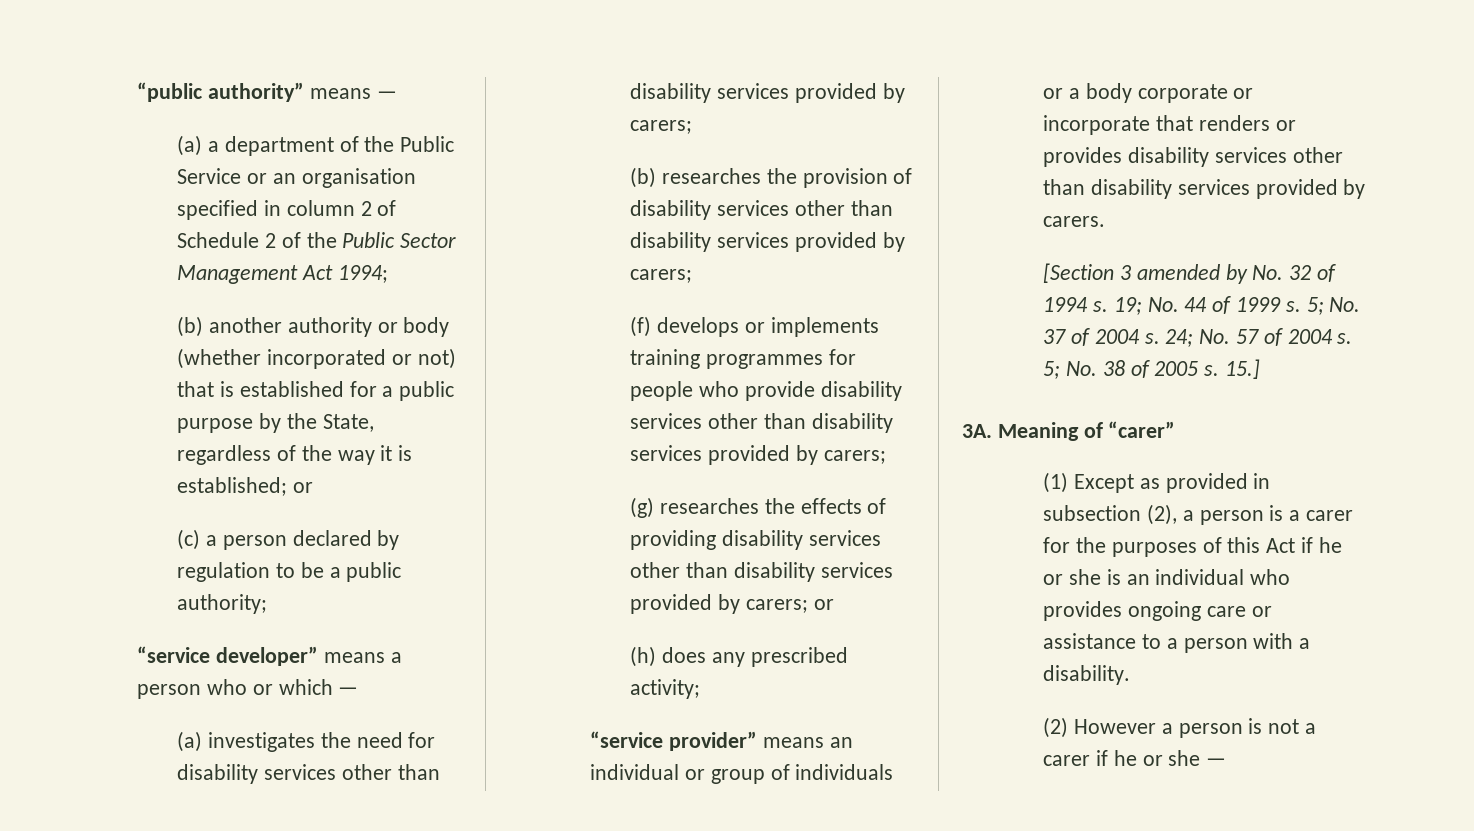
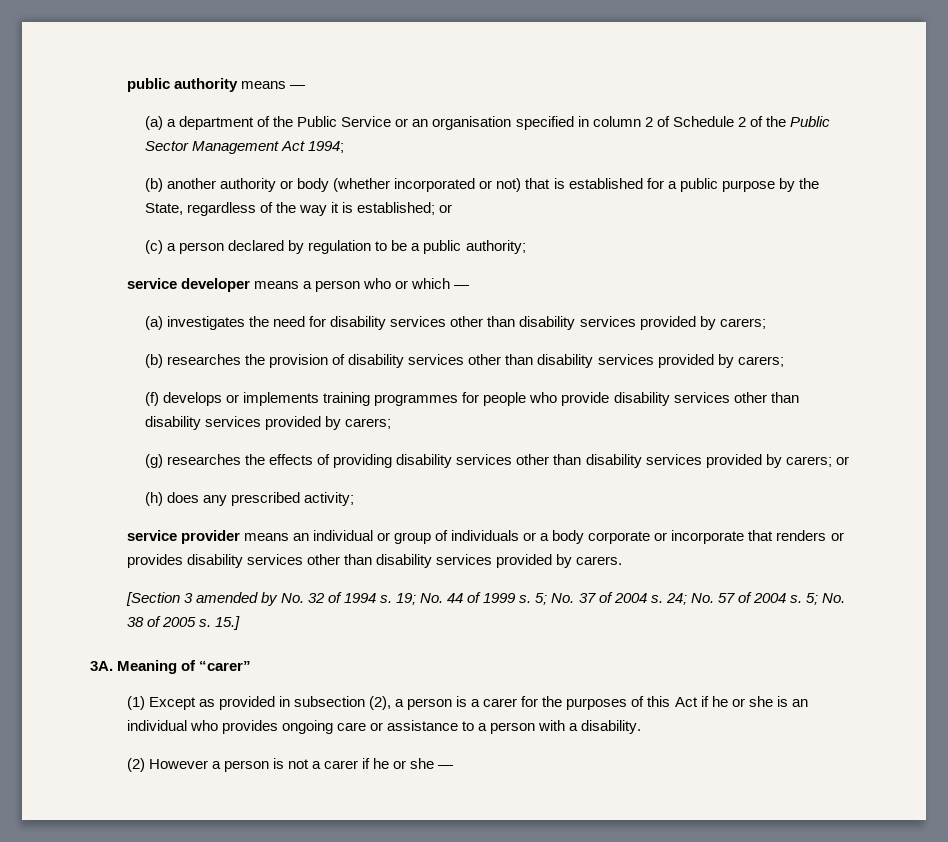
[137,82,305,102] “public authority” -> [126,78,238,92] public authority
[137,646,319,666] “service developer” -> [126,278,250,292] service developer
[590,731,758,751] “service provider” -> [126,530,240,544] service provider

